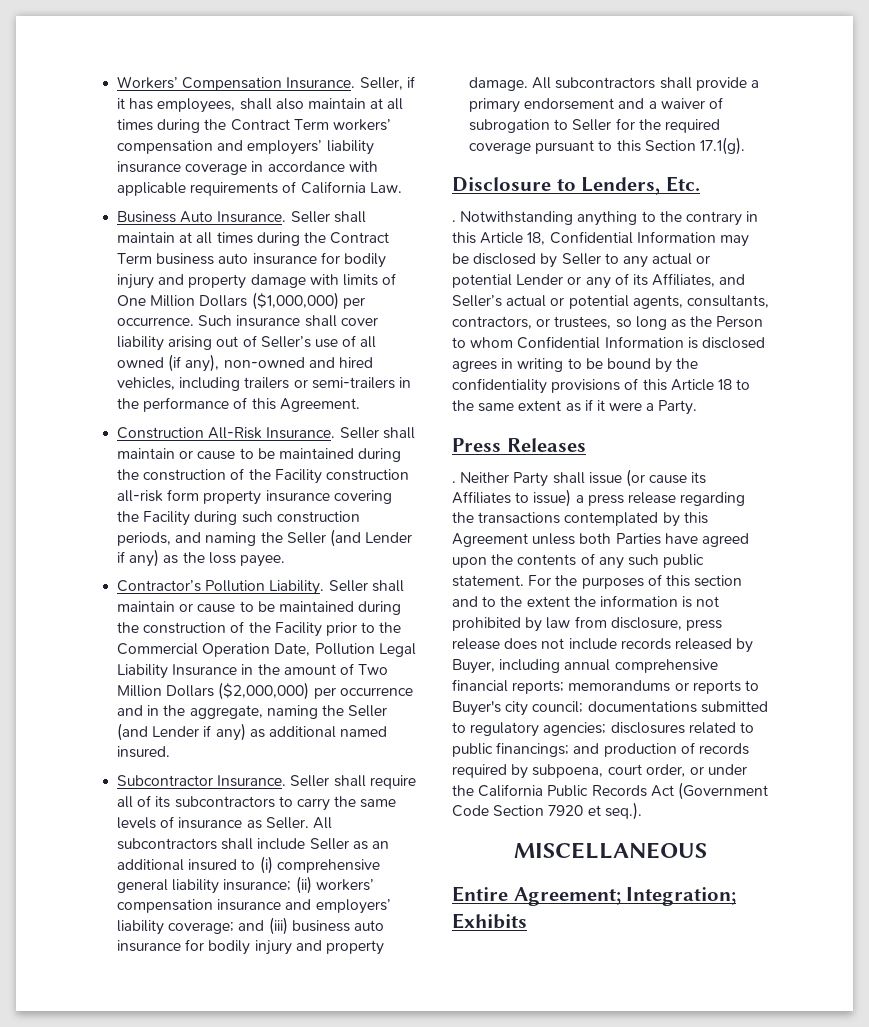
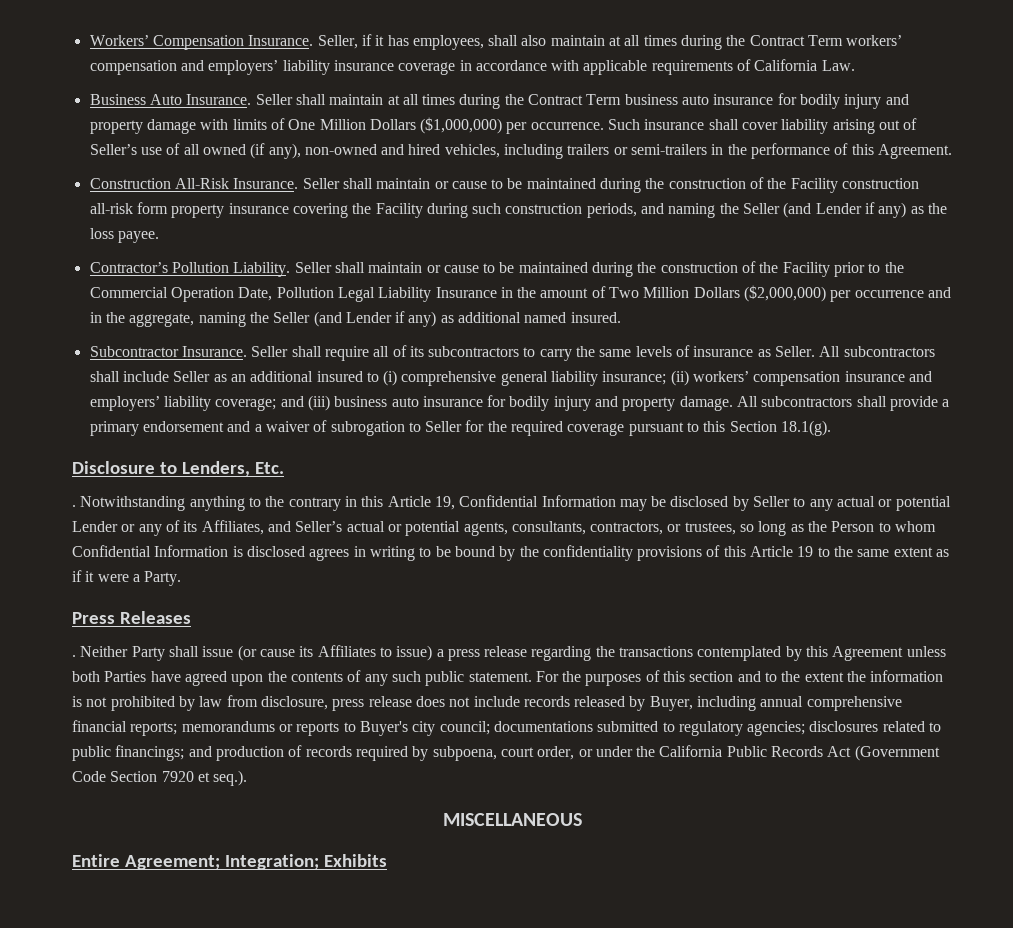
[699,137,745,155] 17.1(g). -> [781,420,832,436] 18.1(g).
[527,232,546,245] 18, -> [434,496,455,510] 19,
[717,379,732,390] 18 -> [797,546,814,557] 19

